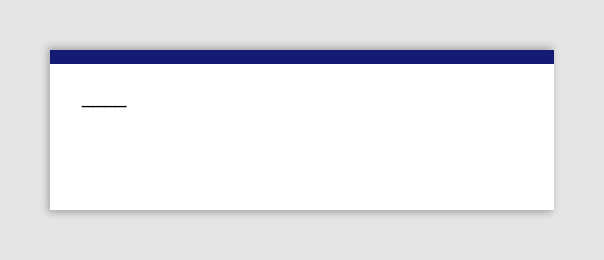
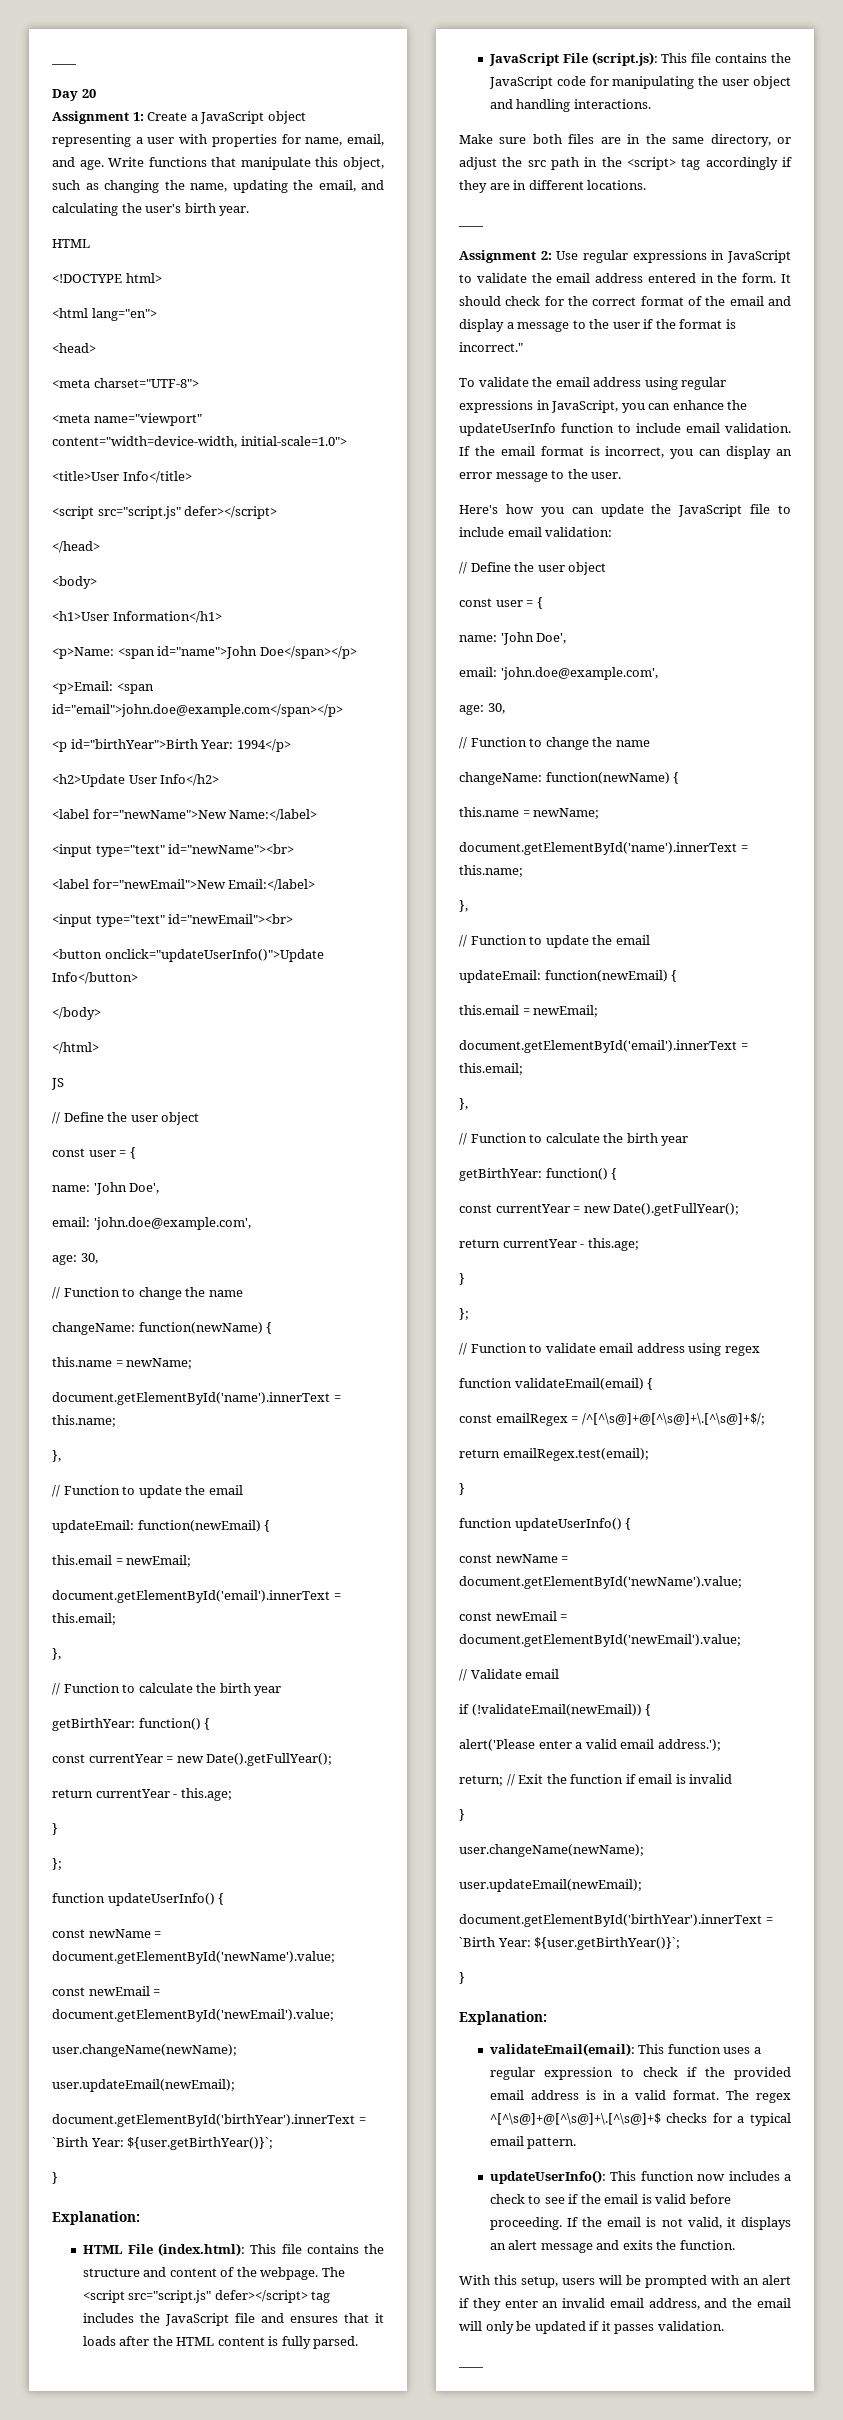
[81,103,127,108] ____ -> [51,63,77,65] [52,89,96,101] [52,111,306,124] [52,134,385,147] [52,157,384,170] [52,180,384,193] [52,203,250,216] [52,239,90,248] [52,273,162,283] [52,308,157,321] [52,343,96,353] [52,378,199,388] [52,413,202,426] [52,436,347,448] [52,471,192,483] [52,506,278,519] [52,541,100,553] [52,576,97,589] [52,611,222,623] [52,646,357,659] [52,681,154,694] [52,704,343,717] [52,739,291,752] [52,774,220,787] [52,809,318,821] [52,844,295,857] [52,879,316,891] [52,914,294,927] [52,949,324,962] [52,972,138,984] [52,1007,101,1020] [52,1042,99,1054] [51,1078,64,1090] [52,1112,200,1125] [52,1147,136,1159] [52,1182,160,1195] [52,1217,251,1230] [52,1253,98,1265] [52,1287,243,1300] [52,1322,273,1335] [52,1357,193,1369] [52,1392,341,1405] [52,1415,116,1427] [52,1450,61,1462] [52,1485,243,1498] [52,1520,271,1533] [52,1555,192,1567] [52,1590,341,1603] [52,1613,116,1625] [52,1648,61,1660] [52,1683,282,1696] [52,1718,211,1731] [52,1753,333,1766] [52,1788,232,1801] [52,1823,58,1835] [52,1858,62,1870] [52,1893,225,1906] [52,1929,162,1938] [52,1951,335,1964] [52,1986,161,1996] [52,2009,334,2022] [52,2044,237,2057] [52,2079,235,2092] [52,2114,366,2127] [52,2137,274,2150] [52,2172,58,2184] [52,2211,140,2225] [82,2243,384,2256] [82,2267,345,2280] [82,2290,331,2303] [82,2313,384,2326] [82,2336,359,2349] [488,52,791,66] [488,76,791,89] [489,99,651,112] [459,134,792,147] [459,157,792,170] [459,180,647,193] [458,225,484,227] [459,250,791,263] [459,273,791,283] [459,296,791,306] [459,319,736,332] [459,342,523,352] [459,377,727,390] [459,400,748,413] [459,423,791,436] [459,446,792,459] [459,469,622,482] [459,504,791,517] [459,527,613,537] [459,562,607,575] [459,597,543,609] [459,632,567,645] [459,667,658,680] [459,703,505,715] [459,737,650,750] [459,772,680,785] [459,807,600,819] [459,842,748,855] [459,865,523,877] [459,900,468,912] [459,935,650,948] [459,970,678,983] [459,1005,599,1017] [459,1040,748,1053] [459,1063,523,1075] [459,1098,468,1110] [459,1133,689,1146] [459,1168,618,1181] [459,1203,740,1216] [459,1238,639,1251] [459,1273,465,1285] [459,1308,469,1320] [459,1343,760,1356] [459,1378,654,1390] [459,1413,765,1426] [459,1448,649,1461] [459,1483,465,1495] [459,1518,632,1531] [459,1554,569,1563] [459,1576,742,1589] [459,1611,568,1621] [459,1634,741,1647] [459,1669,560,1681] [459,1704,652,1716] [459,1739,721,1751] [459,1774,733,1786] [459,1809,465,1821] [459,1844,644,1857] [459,1879,642,1892] [459,1914,773,1927] [459,1937,681,1950] [459,1972,465,1984] [459,2011,547,2025] [489,2043,761,2056] [489,2067,791,2080] [489,2090,791,2103] [489,2113,791,2126] [489,2136,577,2149] [489,2170,791,2184] [489,2194,731,2204] [489,2217,791,2230] [489,2240,735,2253] [459,2275,791,2288] [459,2298,791,2311] [459,2321,724,2334] [458,2366,484,2368] ____ // Day 20 // Assignment 1: Create a JavaScript object representing a user with properties for name, email, and age. Write functions that manipulate this object, such as changing the name, updating the email, and calculating the user's birth year. // HTML // <!DOCTYPE html> // <html lang="en"> // <head> // <meta charset="UTF-8"> // <meta name="viewport" content="width=device-width, initial-scale=1.0"> // <title>User Info</title> // <script src="script.js" defer></script> // </head> // <body> // <h1>User Information</h1> // <p>Name: <span id="name">John Doe</span></p> // <p>Email: <span id="email">john.doe@example.com</span></p> // <p id="birthYear">Birth Year: 1994</p> // <h2>Update User Info</h2> // <label for="newName">New Name:</label> // <input type="text" id="newName"><br> // <label for="newEmail">New Email:</label> // <input type="text" id="newEmail"><br> // <button onclick="updateUserInfo()">Update Info</button> // </body> // </html> // JS // // Define the user object // const user = { // name: 'John Doe', // email: 'john.doe@example.com', // age: 30, // // Function to change the name // changeName: function(newName) { // this.name = newName; // document.getElementById('name').innerText = this.name; // }, // // Function to update the email // updateEmail: function(newEmail) { // this.email = newEmail; // document.getElementById('email').innerText = this.email; // }, // // Function to calculate the birth year // getBirthYear: function() { // const currentYear = new Date().getFullYear(); // return currentYear - this.age; // } // }; // function updateUserInfo() { // const newName = document.getElementById('newName').value; // const newEmail = document.getElementById('newEmail').value; // user.changeName(newName); // user.updateEmail(newEmail); // document.getElementById('birthYear').innerText = `Birth Year: ${user.getBirthYear()}`; // } // Explanation: // HTML File (index.html): This file contains the structure and content of the webpage. The <script src="script.js" defer></script> tag includes the JavaScript file and ensures that it loads after the HTML content is fully parsed. // JavaScript File (script.js): This file contains the JavaScript code for manipulating the user object and handling interactions. // Make sure both files are in the same directory, or adjust the src path in the <script> tag accordingly if they are in different locations. // ____ // Assignment 2: Use regular expressions in JavaScript to validate the email address entered in the form. It should check for the correct format of the email and display a message to the user if the format is incorrect." // To validate the email address using regular expressions in JavaScript, you can enhance the updateUserInfo function to include email validation. If the email format is incorrect, you can display an error message to the user. // Here's how you can update the JavaScript file to include email validation: // // Define the user object // const user = { // name: 'John Doe', // email: 'john.doe@example.com', // age: 30, // // Function to change the name // changeName: function(newName) { // this.name = newName; // document.getElementById('name').innerText = this.name; // }, // // Function to update the email // updateEmail: function(newEmail) { // this.email = newEmail; // document.getElementById('email').innerText = this.email; // }, // // Function to calculate the birth year // getBirthYear: function() { // const currentYear = new Date().getFullYear(); // return currentYear - this.age; // } // }; // // Function to validate email address using regex // function validateEmail(email) { // const emailRegex = /^[^\s@]+@[^\s@]+\.[^\s@]+$/; // return emailRegex.test(email); // } // function updateUserInfo() { // const newName = document.getElementById('newName').value; // const newEmail = document.getElementById('newEmail').value; // // Validate email // if (!validateEmail(newEmail)) { // alert('Please enter a valid email address.'); // return; // Exit the function if email is invalid // } // user.changeName(newName); // user.updateEmail(newEmail); // document.getElementById('birthYear').innerText = `Birth Year: ${user.getBirthYear()}`; // } // Explanation: // validateEmail(email): This function uses a regular expression to check if the provided email address is in a valid format. The regex ^[^\s@]+@[^\s@]+\.[^\s@]+$ checks for a typical email pattern. // updateUserInfo(): This function now includes a check to see if the email is valid before proceeding. If the email is not valid, it displays an alert message and exits the function. // With this setup, users will be prompted with an alert if they enter an invalid email address, and the email will only be updated if it passes validation. // ____

